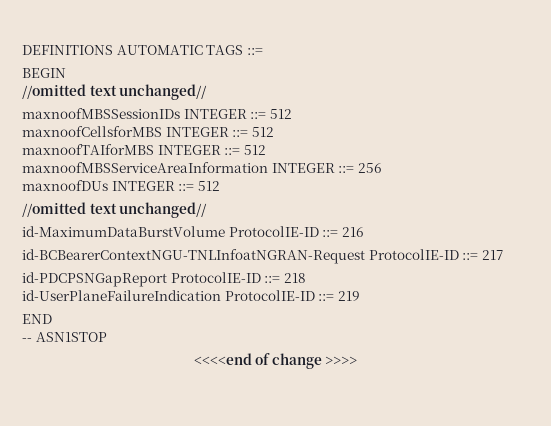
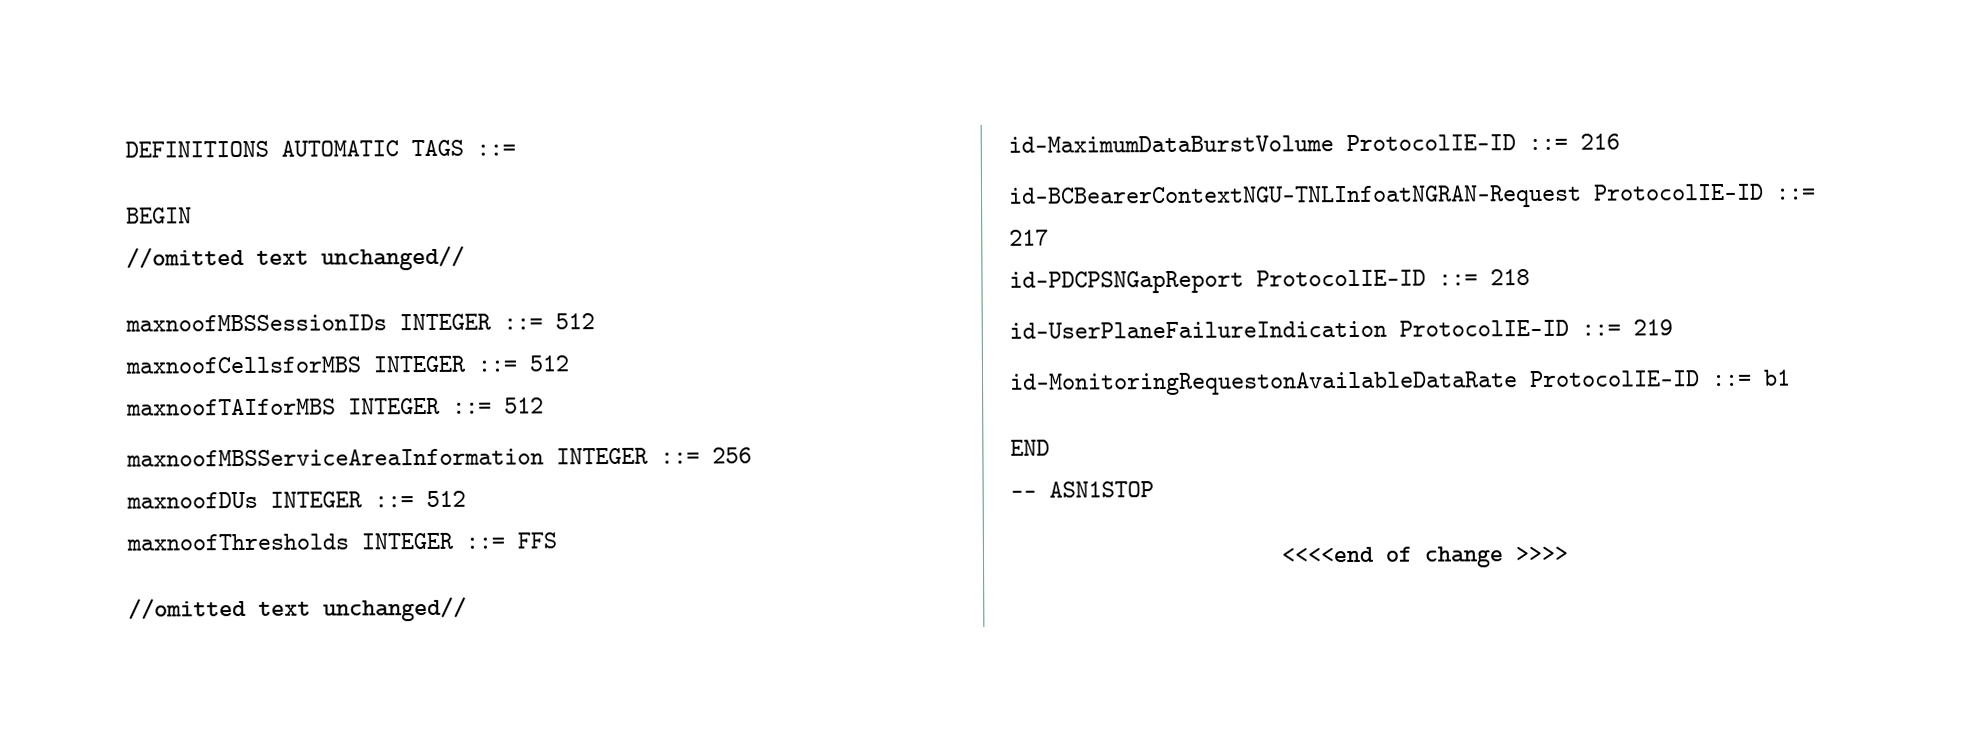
(220, 186) none -> [126,532,557,551] // maxnoofThresholds INTEGER ::= FFS
(360, 296) none -> [1009,369,1791,396] // id-MonitoringRequestonAvailableDataRate ProtocolIE-ID ::= b1

